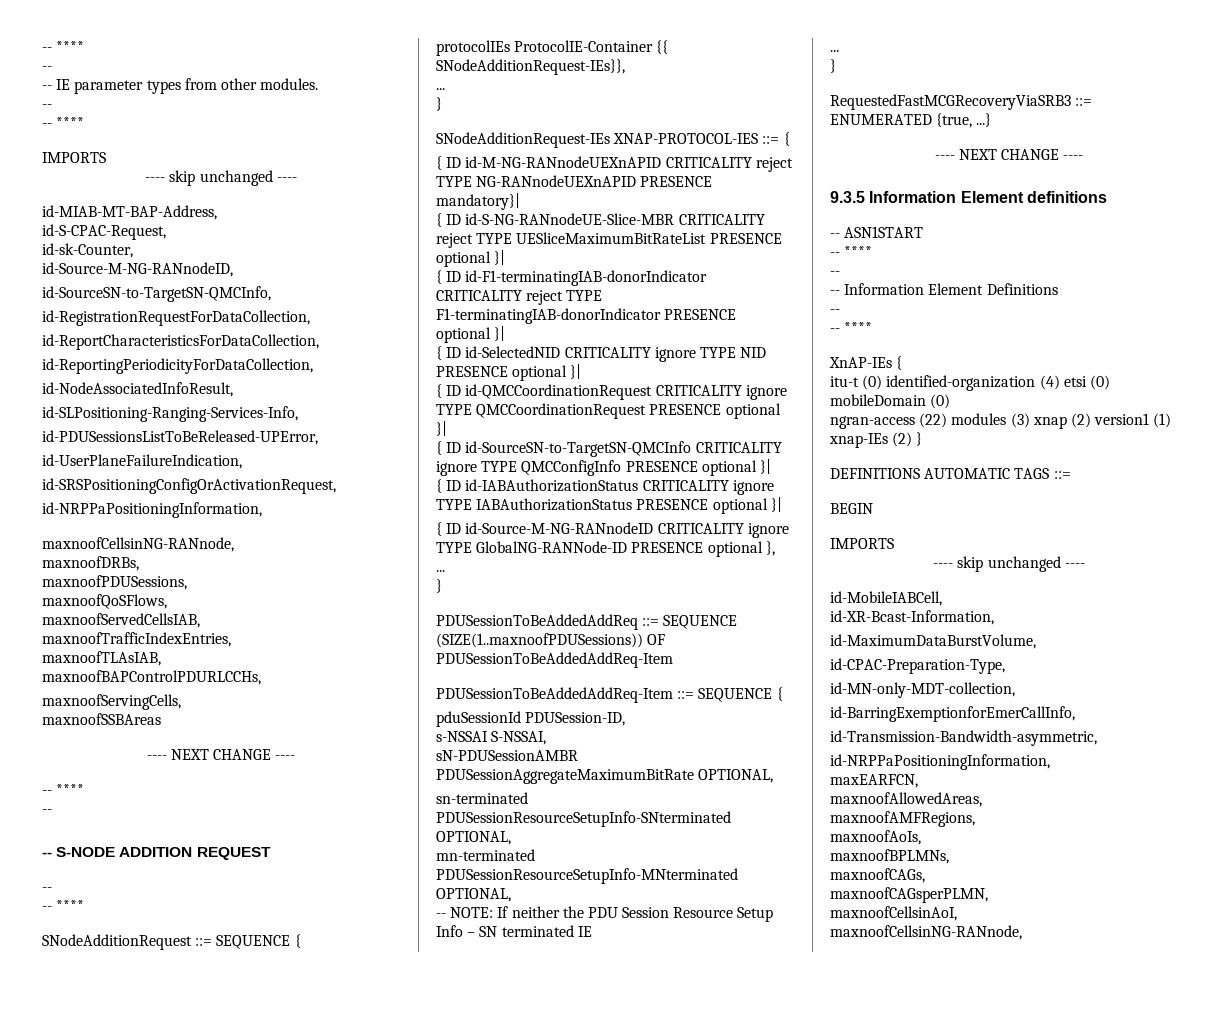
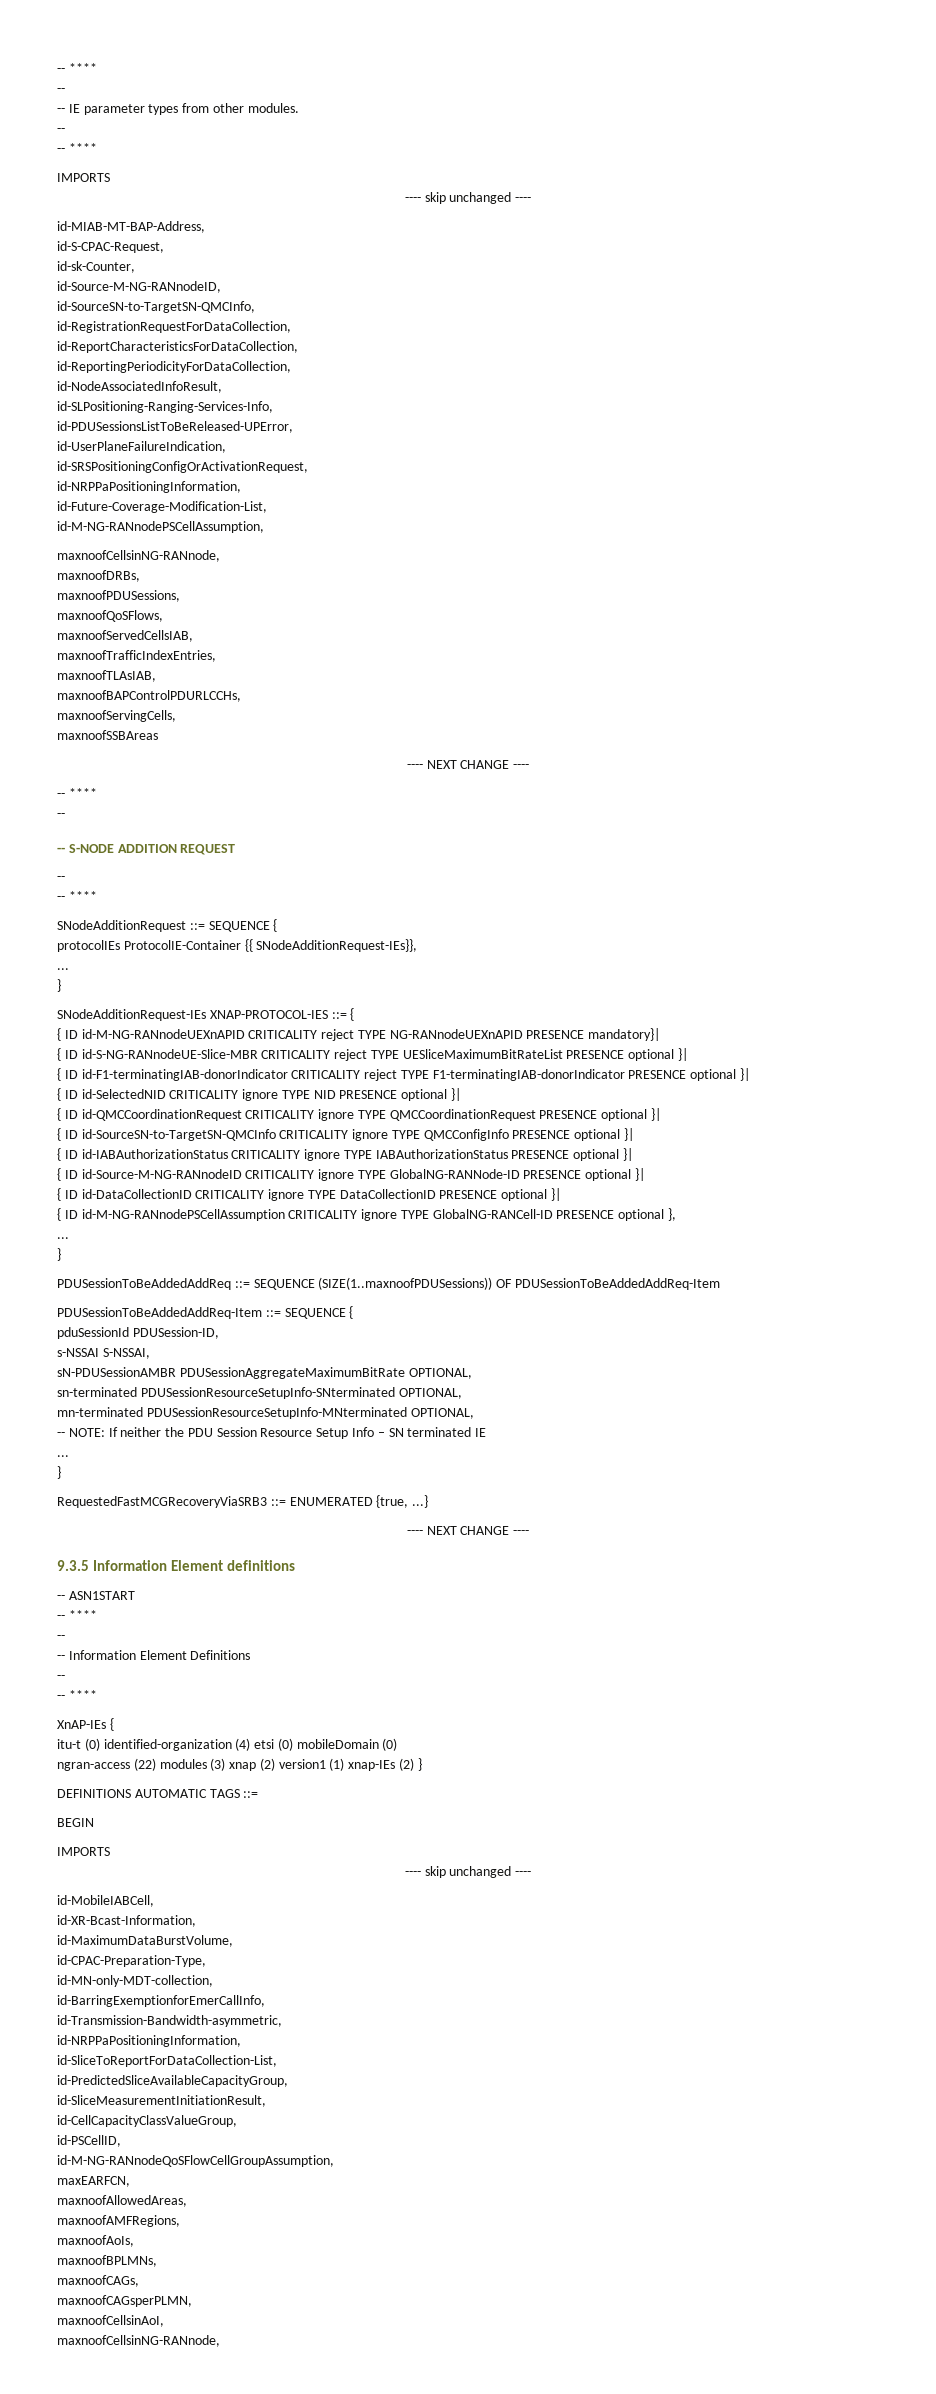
(262, 510) none -> [57,501,267,513] [57,521,264,533] // id-Future-Coverage-Modification-List, // id-M-NG-RANnodePSCellAssumption,
(763, 549) none -> [635,1168,646,1181] [57,1188,562,1201] [57,1208,665,1221] }| // { ID id-DataCollectionID CRITICALITY ignore TYPE DataCollectionID PRESENCE optional }| // { ID id-M-NG-RANnodePSCellAssumption CRITICALITY ignore TYPE GlobalNG-RANCell-ID PRESENCE optional
(1050, 762) none -> [57,2055,277,2067] [57,2075,288,2087] [57,2095,266,2107] [57,2115,237,2127] [57,2135,121,2147] [57,2155,334,2167] // id-SliceToReportForDataCollection-List, // id-PredictedSliceAvailableCapacityGroup, // id-SliceMeasurementInitiationResult, // id-CellCapacityClassValueGroup, // id-PSCellID, // id-M-NG-RANnodeQoSFlowCellGroupAssumption,

